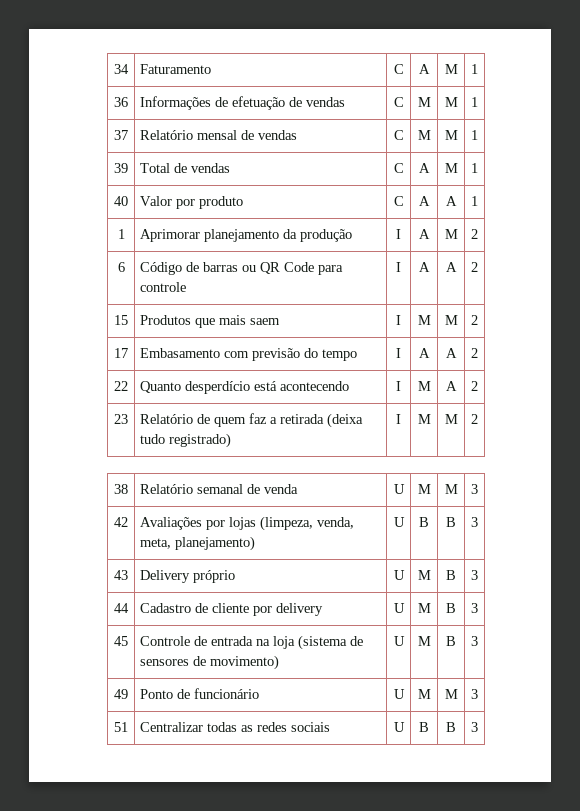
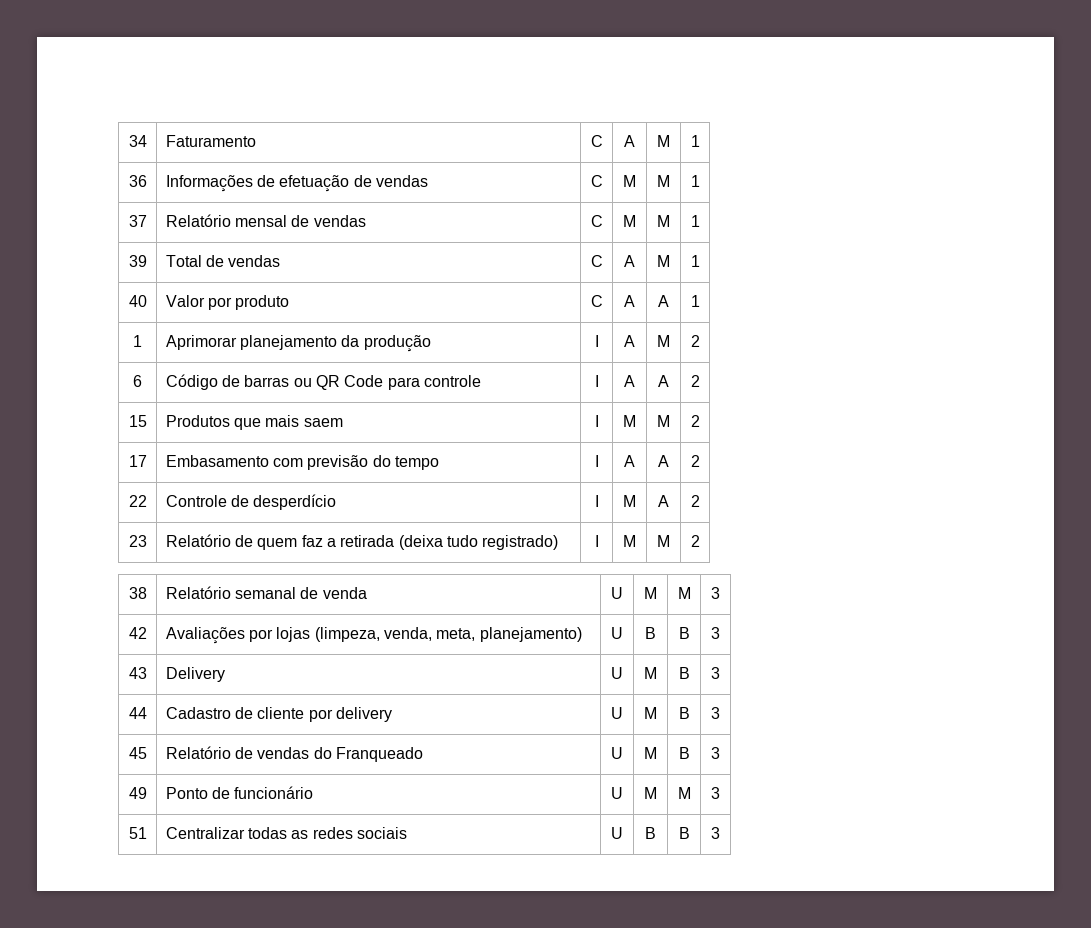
[140,381,182,393] Quanto -> [165,495,250,507] Controle de
[254,381,350,391] está acontecendo -> (337, 502) none
[193,570,236,583] próprio -> (225, 674) none
[140,635,364,650] [140,655,280,670] Controle de entrada na loja (sistema de sensores de movimento) -> [165,746,424,762] Relatório de vendas do Franqueado

